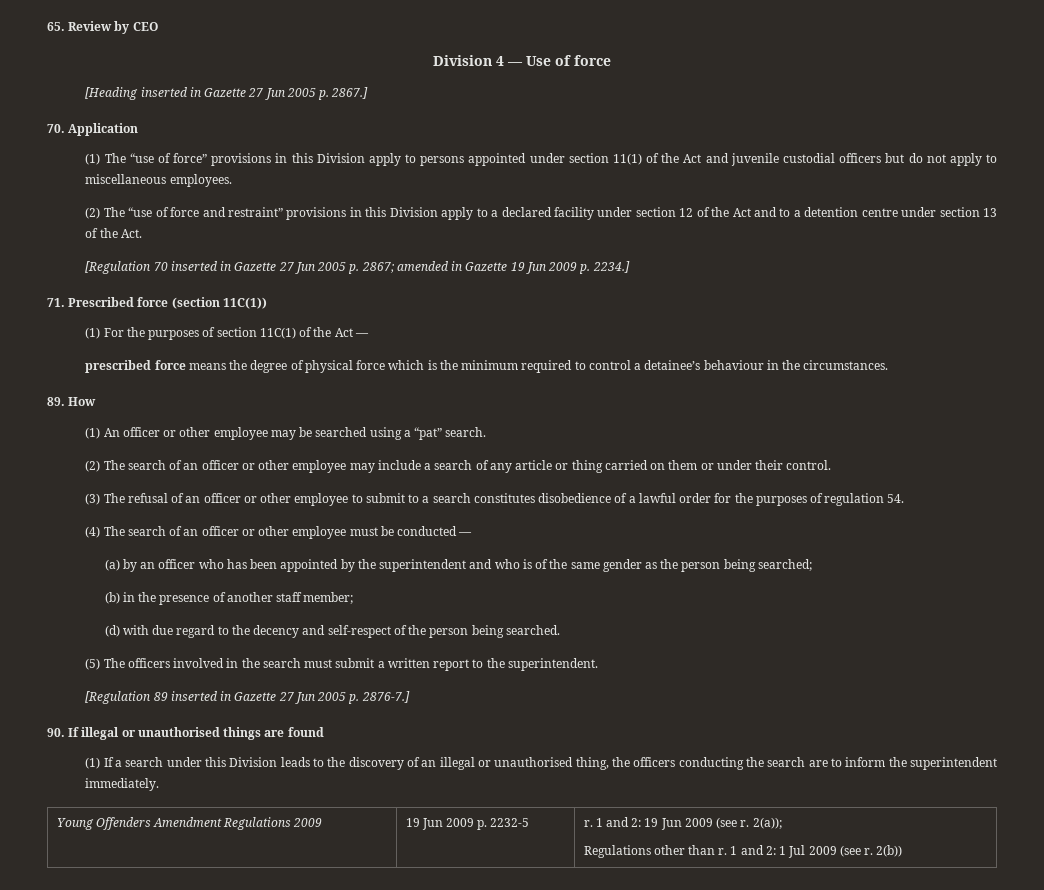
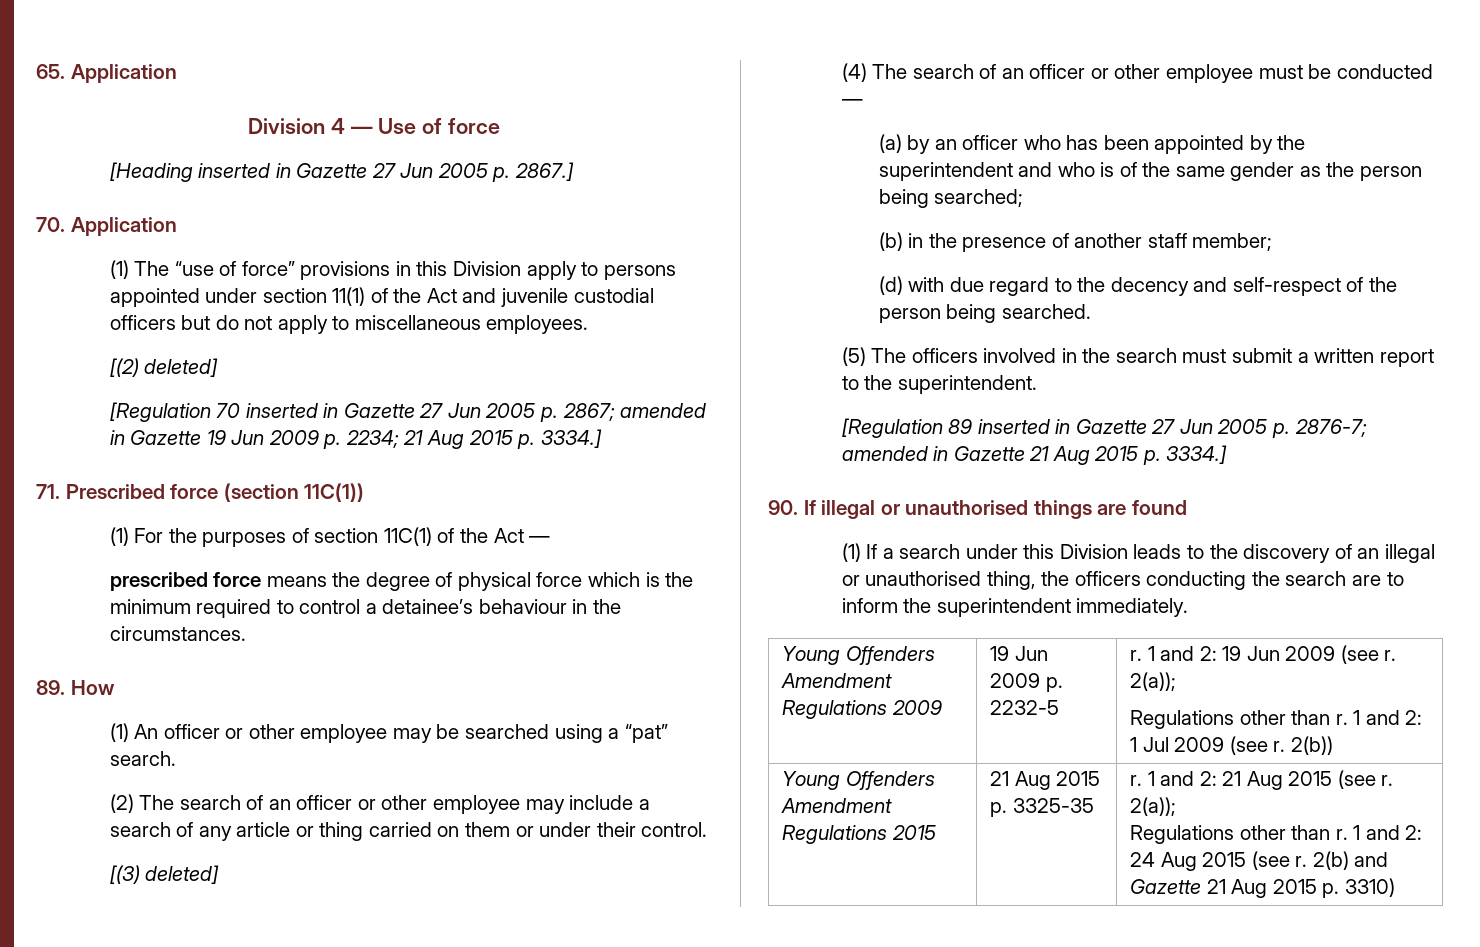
[68,21,158,34] Review by CEO -> [70,64,177,83] Application
[85,207,998,220] [85,228,142,238] (2) The “use of force and restraint” provisions in this Division apply to a declared facility under section 12 of the Act and to a detention centre under section 13 of the Act. -> [109,358,219,377] [(2) deleted]
[592,261,630,273] 2234.] -> [345,429,602,449] 2234; 21 Aug 2015 p. 3334.]
[85,493,905,506] (3) The refusal of an officer or other employee to submit to a search constitutes disobedience of a lawful order for the purposes of regulation 54. -> [109,865,220,884] [(3) deleted]
[361,691,410,703] 2876-7.] -> [1294,419,1367,437] [841,445,1228,465] 2876-7; amended in Gazette 21 Aug 2015 p. 3334.]
(903, 851) none -> [781,771,935,790] [780,798,892,813] [781,825,936,844] [989,771,1101,790] [989,798,1094,817] [1129,770,1394,790] [1129,797,1176,816] [1129,825,1423,844] [1129,851,1389,871] [1129,878,1395,898] // Young Offenders Amendment Regulations 2015 | 21 Aug 2015 p. 3325-35 | r. 1 and 2: 21 Aug 2015 (see r. 2(a)); // Regulations other than r. 1 and 2: 24 Aug 2015 (see r. 2(b) and Gazette 21 Aug 2015 p. 3310)

